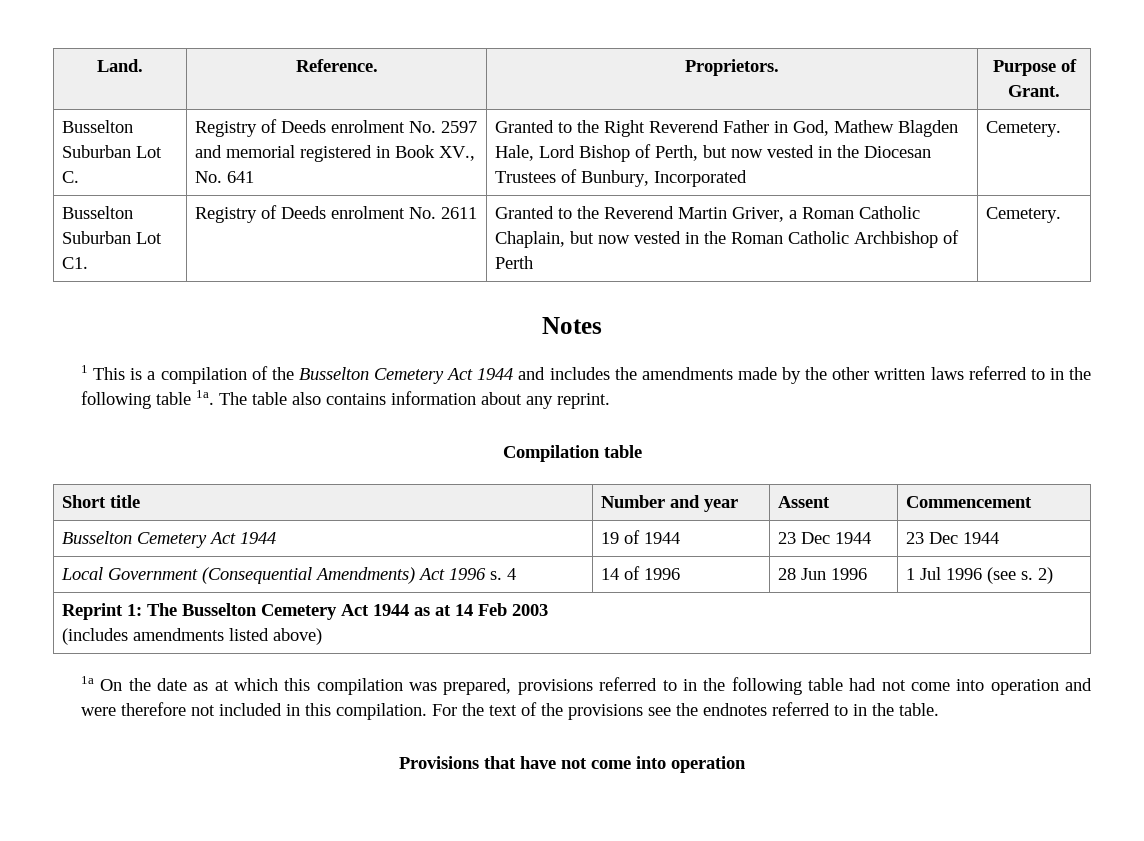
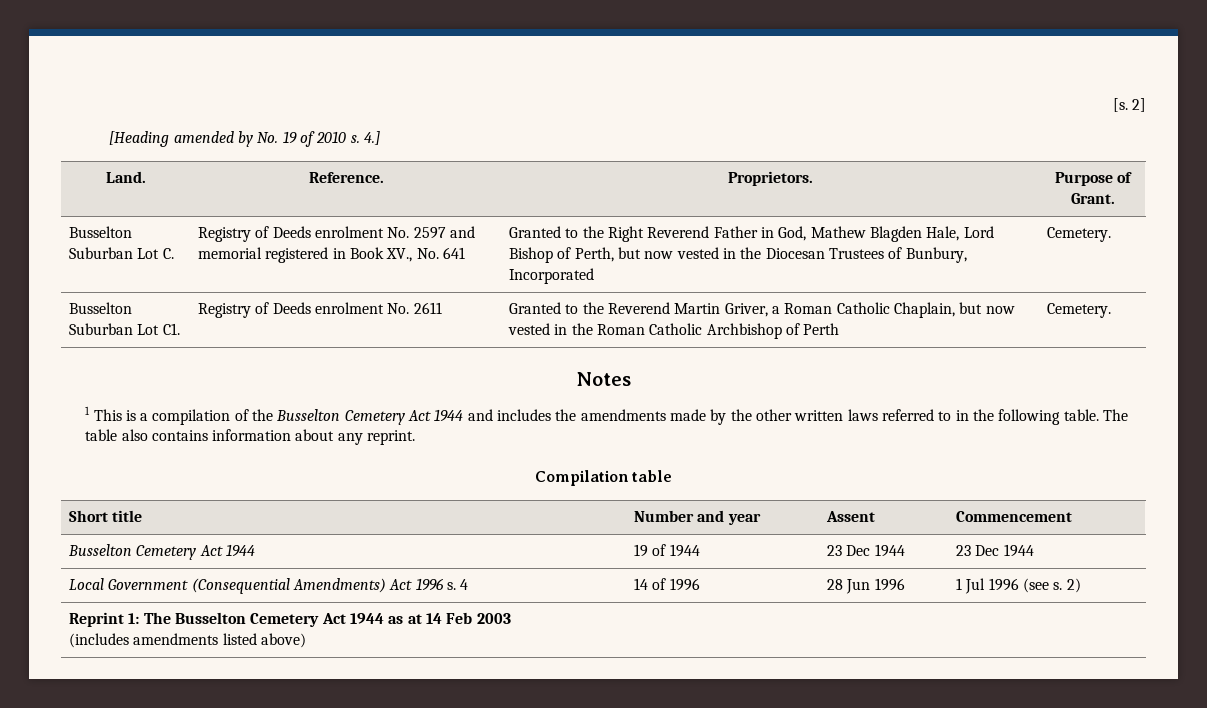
(97, 65) none -> [1112,98,1146,112] [109,131,380,147] [s. 2] // [Heading amended by No. 19 of 2010 s. 4.] //
[156,390,215,405] table 1a. -> [1063,409,1099,421] table.
[81,676,1092,695] [81,702,940,720] [399,756,746,773] // 1a On the date as at which this compilation was prepared, provisions referred to in the following table had not come into operation and were therefore not included in this compilation. For the text of the provisions see the endnotes referred to in the table. // Provisions that have not come into operation -> (307, 640) none

